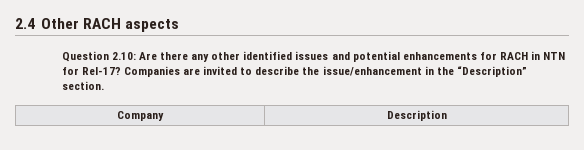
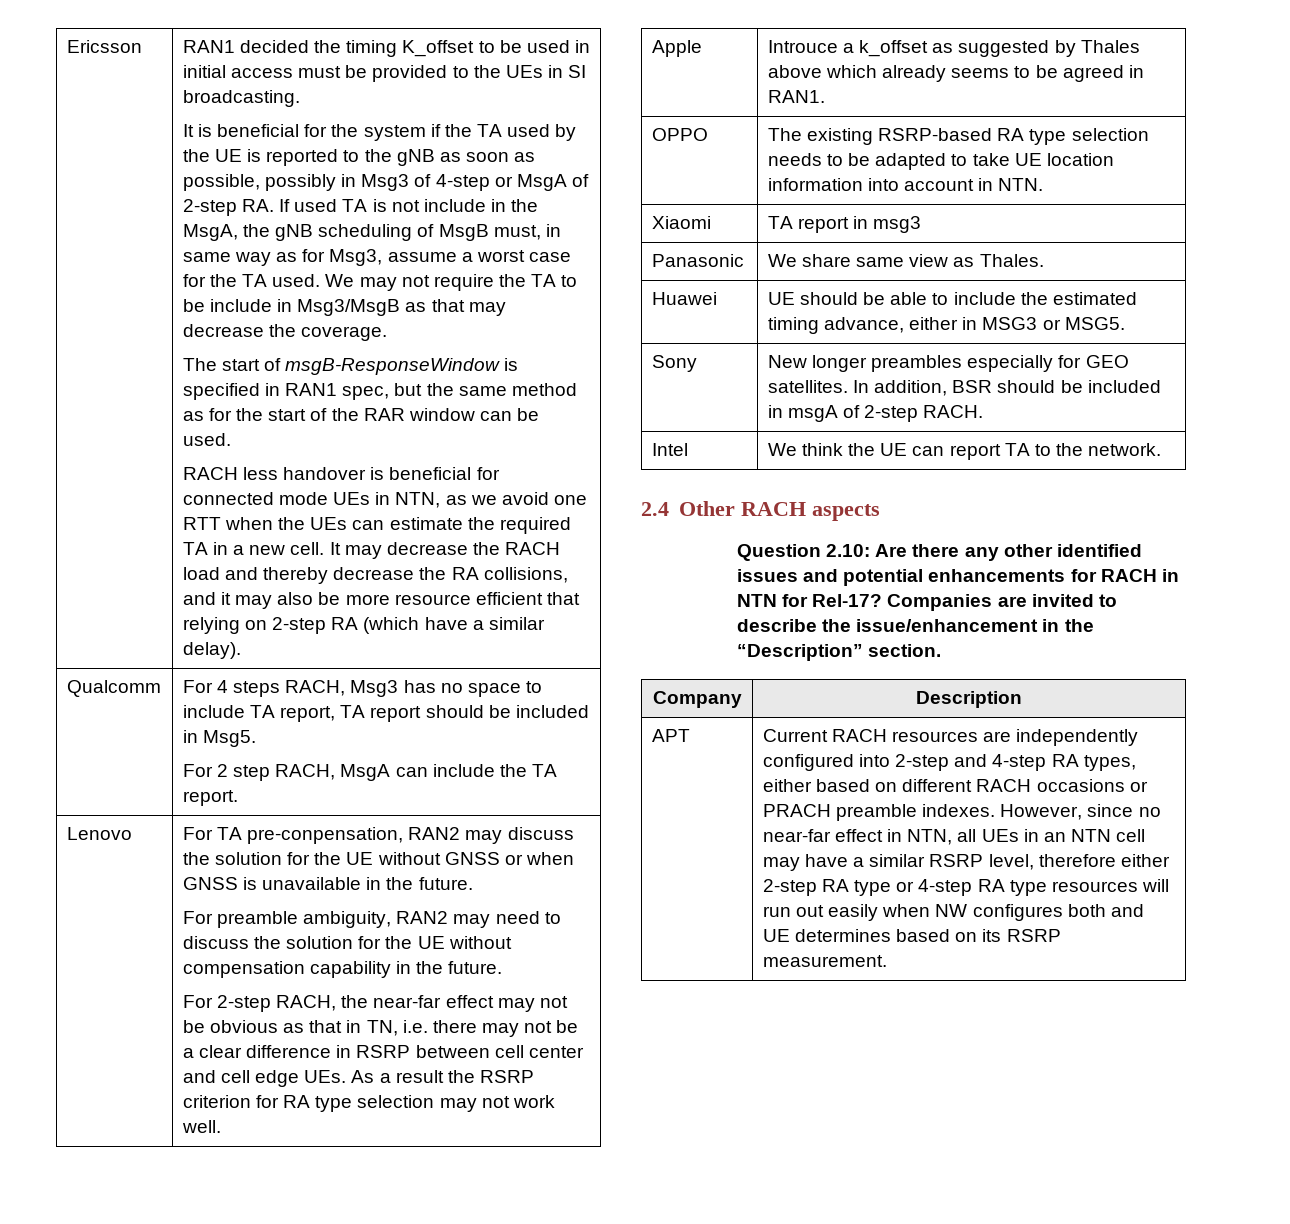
(15, 23) none -> [66,40,142,53] [182,40,590,57] [182,65,587,82] [182,90,300,107] [182,124,577,141] [182,149,536,166] [182,174,589,191] [182,199,539,216] [182,224,561,241] [182,249,571,266] [182,274,578,291] [182,299,506,316] [182,324,388,341] [182,358,519,375] [182,383,577,400] [182,408,540,421] [182,433,231,446] [182,467,500,480] [182,492,587,508] [182,517,571,534] [182,542,561,559] [182,567,568,584] [182,592,580,609] [182,617,545,634] [182,642,241,659] [66,680,161,697] [182,680,542,697] [182,705,589,722] [182,730,257,747] [182,764,557,781] [182,790,238,806] [66,827,132,840] [182,827,574,844] [182,852,574,865] [182,877,473,890] [182,911,561,928] [182,936,512,949] [182,961,503,978] [182,995,568,1012] [182,1020,579,1037] [182,1045,584,1058] [182,1070,534,1087] [182,1095,555,1112] [181,1120,221,1133] [651,40,702,57] [767,40,1140,57] [767,65,1144,82] [767,90,825,103] [651,128,708,141] [767,128,1149,145] [767,153,1114,170] [767,178,1044,191] [651,216,711,229] [767,216,922,233] [651,254,744,267] [767,254,1044,267] [651,292,717,305] [767,292,1137,305] [767,317,1125,334] [651,355,697,372] [767,355,1129,372] [767,380,1161,396] [767,405,984,422] [651,443,688,456] [767,443,1162,460] Ericsson | RAN1 decided the timing K_offset to be used in initial access must be provided to the UEs in SI broadcasting. // It is beneficial for the system if the TA used by the UE is reported to the gNB as soon as possible, possibly in Msg3 of 4-step or MsgA of 2-step RA. If used TA is not include in the MsgA, the gNB scheduling of MsgB must, in same way as for Msg3, assume a worst case for the TA used. We may not require the TA to be include in Msg3/MsgB as that may decrease the coverage. // The start of msgB-ResponseWindow is specified in RAN1 spec, but the same method as for the start of the RAR window can be used. // RACH less handover is beneficial for connected mode UEs in NTN, as we avoid one RTT when the UEs can estimate the required TA in a new cell. It may decrease the RACH load and thereby decrease the RA collisions, and it may also be more resource efficient that relying on 2-step RA (which have a similar delay). // Qualcomm | For 4 steps RACH, Msg3 has no space to include TA report, TA report should be included in Msg5. // For 2 step RACH, MsgA can include the TA report. // Lenovo | For TA pre-conpensation, RAN2 may discuss the solution for the UE without GNSS or when GNSS is unavailable in the future. // For preamble ambiguity, RAN2 may need to discuss the solution for the UE without compensation capability in the future. // For 2-step RACH, the near-far effect may not be obvious as that in TN, i.e. there may not be a clear difference in RSRP between cell center and cell edge UEs. As a result the RSRP criterion for RA type selection may not work well. // Apple | Introuce a k_offset as suggested by Thales above which already seems to be agreed in RAN1. // OPPO | The existing RSRP-based RA type selection needs to be adapted to take UE location information into account in NTN. // Xiaomi | TA report in msg3 // Panasonic | We share same view as Thales. // Huawei | UE should be able to include the estimated timing advance, either in MSG3 or MSG5. // Sony | New longer preambles especially for GEO satellites. In addition, BSR should be included in msgA of 2-step RACH. // Intel | We think the UE can report TA to the network. //
(447, 115) none -> [651,729,690,742] [762,729,1139,746] [762,754,1136,771] [762,779,1148,792] [762,804,1161,821] [762,829,1146,845] [762,854,1170,871] [762,879,1169,896] [762,904,1144,921] [762,929,1061,942] [762,955,887,967] // APT | Current RACH resources are independently configured into 2-step and 4-step RA types, either based on different RACH occasions or PRACH preamble indexes. However, since no near-far effect in NTN, all UEs in an NTN cell may have a similar RSRP level, therefore either 2-step RA type or 4-step RA type resources will run out easily when NW configures both and UE determines based on its RSRP measurement.

